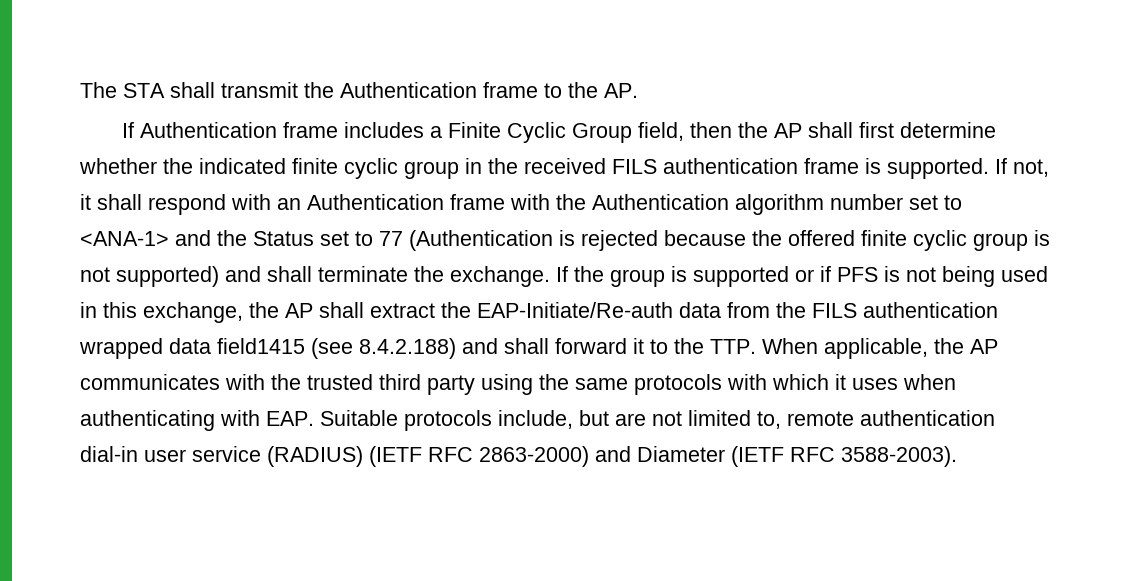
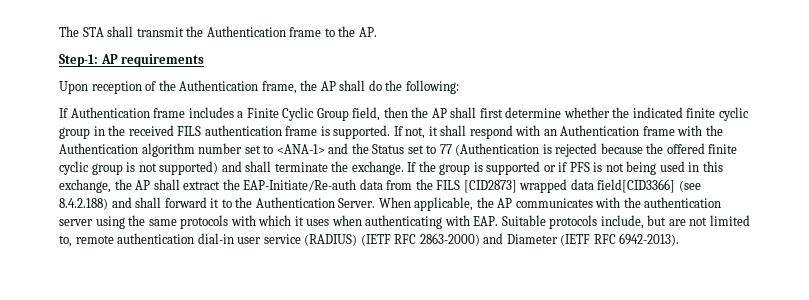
(638, 90) none -> [59,54,205,67] [59,80,459,94] // Step-1: AP requirements // Upon reception of the Authentication frame, the AP shall do the following:
[863,302,998,318] authentication -> [463,180,517,193] [CID2873]
[217,338,305,354] field1415 -> [597,179,676,193] field[CID3366]
[710,339,756,354] TTP. -> [255,197,376,208] Authentication Server.
[307,374,475,395] trusted third party -> [644,197,722,208] [59,219,93,226] authentication server
[841,446,957,467] 3588-2003). -> [619,233,680,246] 6942-2013).

